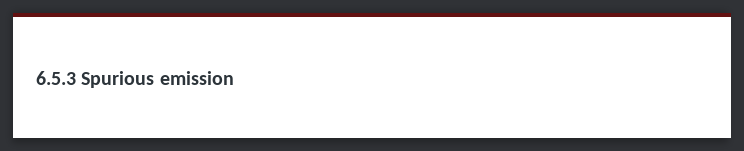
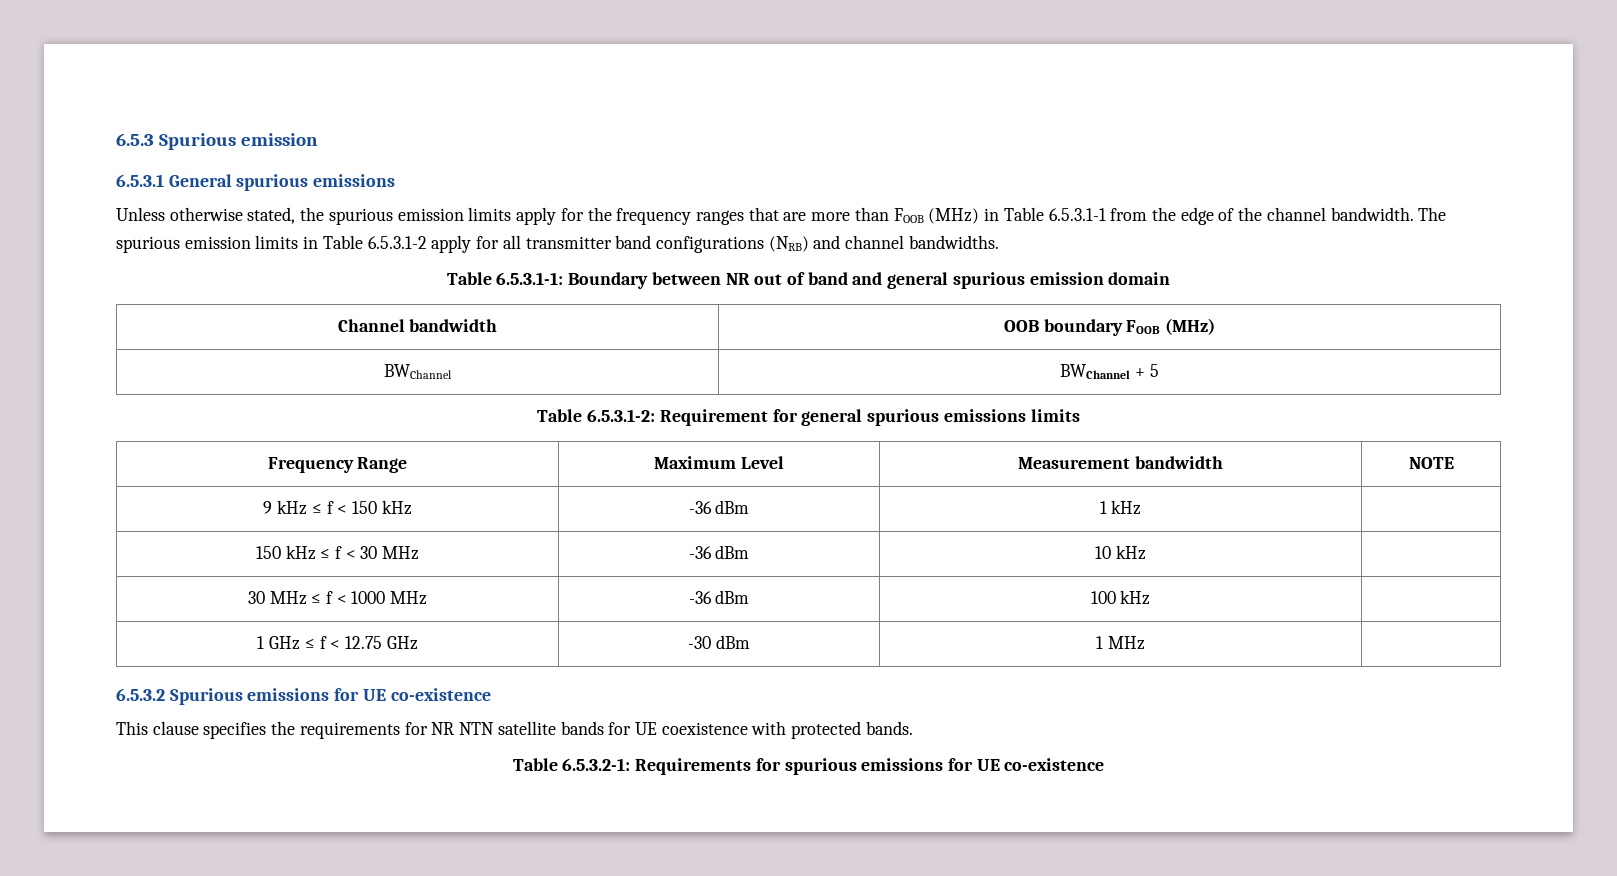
(234, 78) none -> [116,174,396,191] [116,207,1447,225] [116,235,999,253] [446,272,1171,289] [337,319,498,332] [1003,318,1216,336] [384,364,452,379] [1060,364,1159,379] [537,409,1080,426] [267,457,408,473] [654,456,784,469] [1018,456,1223,469] [1408,457,1454,469] [263,500,412,515] [688,500,750,514] [1099,500,1142,515] [255,545,420,560] [688,545,750,559] [1095,545,1146,560] [247,591,428,605] [688,590,750,604] [1090,590,1151,605] [257,636,418,650] [688,635,750,649] [1096,636,1145,650] [116,688,491,705] [116,721,913,739] [512,758,1105,775] // 6.5.3.1 General spurious emissions // Unless otherwise stated, the spurious emission limits apply for the frequency ranges that are more than FOOB (MHz) in Table 6.5.3.1-1 from the edge of the channel bandwidth. The spurious emission limits in Table 6.5.3.1-2 apply for all transmitter band configurations (NRB) and channel bandwidths. // Table 6.5.3.1-1: Boundary between NR out of band and general spurious emission domain // Channel bandwidth | OOB boundary FOOB (MHz) // BWChannel | BWChannel + 5 // Table 6.5.3.1-2: Requirement for general spurious emissions limits // Frequency Range | Maximum Level | Measurement bandwidth | NOTE // 9 kHz ≤ f < 150 kHz | -36 dBm | 1 kHz | // 150 kHz ≤ f < 30 MHz | -36 dBm | 10 kHz | // 30 MHz ≤ f < 1000 MHz | -36 dBm | 100 kHz | // 1 GHz ≤ f < 12.75 GHz | -30 dBm | 1 MHz | // 6.5.3.2 Spurious emissions for UE co-existence // This clause specifies the requirements for NR NTN satellite bands for UE coexistence with protected bands. // Table 6.5.3.2-1: Requirements for spurious emissions for UE co-existence

